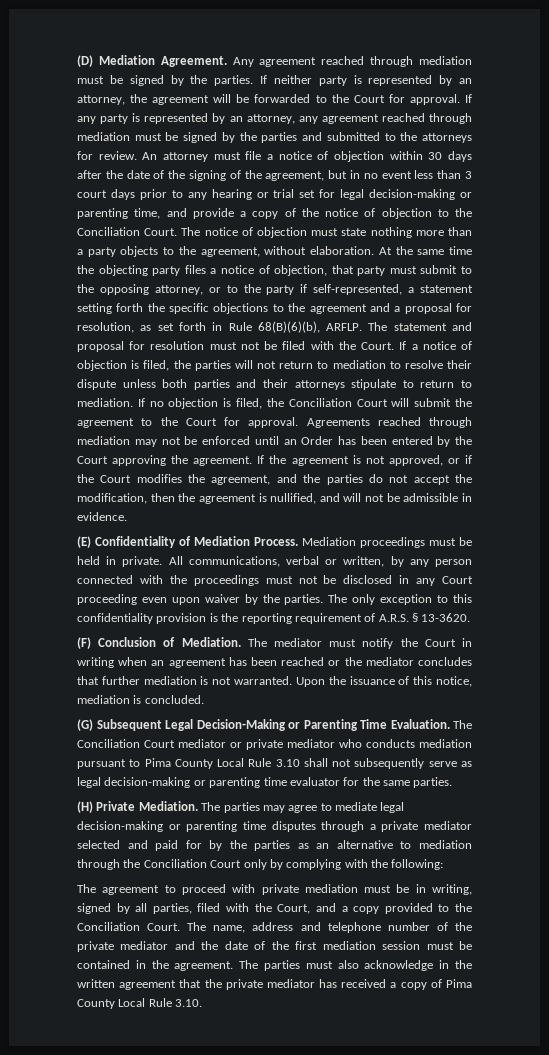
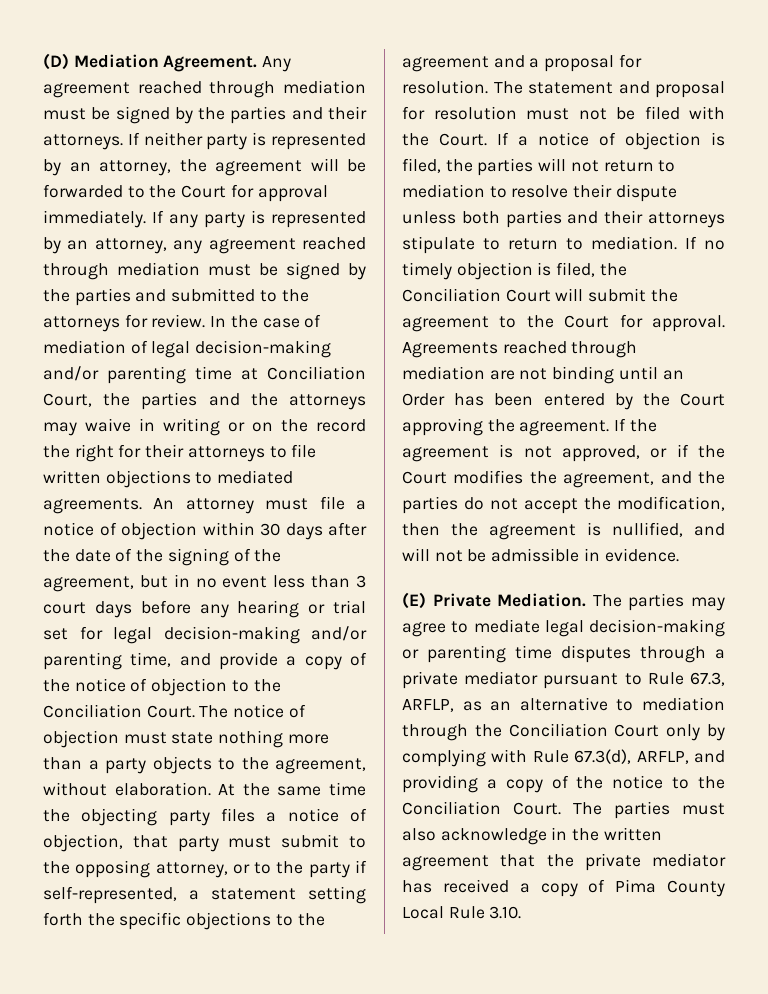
[214,75,254,86] parties. -> [230,106,367,124] [43,134,123,150] parties and their attorneys.
[409,94,460,105] approval. -> [257,185,328,202] [43,210,146,228] approval immediately.
(137, 155) none -> [210,314,322,328] [43,340,332,358] [43,366,366,384] [43,392,366,410] [43,418,366,436] [43,444,317,462] [43,470,294,488] [43,498,142,514] In the case of mediation of legal decision-making and/or parenting time at Conciliation Court, the parties and the attorneys may waive in writing or on the record the right for their attorneys to file written objections to mediated agreements.
[139,189,183,200] prior to -> [140,600,191,614] before
[460,192,473,198] or -> [311,626,367,641] and/or
[77,321,363,333] resolution, as set forth in Rule 68(B)(6)(b), ARFLP. -> [402,80,488,94] resolution.
(164, 404) none -> [402,262,452,280] timely
[134,436,250,447] may not be enforced -> [489,366,615,384] are not binding
[95,536,472,548] [77,556,472,567] [77,575,473,586] [77,594,473,605] [77,613,471,624] [77,637,472,649] [77,657,472,668] [77,676,472,687] [77,695,204,704] [77,719,472,731] [77,739,472,750] [77,758,472,769] [77,777,453,788] [77,801,93,813] Confidentiality of Mediation Process. Mediation proceedings must be held in private. All communications, verbal or written, by any person connected with the proceedings must not be disclosed in any Court proceeding even upon waiver by the parties. The only exception to this confidentiality provision is the reporting requirement of A.R.S. § 13-3620. // (F) Conclusion of Mediation. The mediator must notify the Court in writing when an agreement has been reached or the mediator concludes that further mediation is not warranted. Upon the issuance of this notice, mediation is concluded. // (G) Subsequent Legal Decision-Making or Parenting Time Evaluation. The Conciliation Court mediator or private mediator who conducts mediation pursuant to Pima County Local Rule 3.10 shall not subsequently serve as legal decision-making or parenting time evaluator for the same parties. // (H) -> (426, 600) none
[77,840,291,851] selected and paid for by the parties -> [543,672,725,689] [402,699,454,712] pursuant to Rule 67.3, ARFLP,
[371,859,444,870] [77,884,473,895] [77,903,473,914] [77,922,472,933] [77,941,473,952] [77,960,259,971] the following: // The agreement to proceed with private mediation must be in writing, signed by all parties, filed with the Court, and a copy provided to the Conciliation Court. The name, address and telephone number of the private mediator and the date of the first mediation session must be contained in the agreement. The -> [532,749,725,764] [402,775,725,793] [402,801,602,815] Rule 67.3(d), ARFLP, and providing a copy of the notice to the Conciliation Court. The

